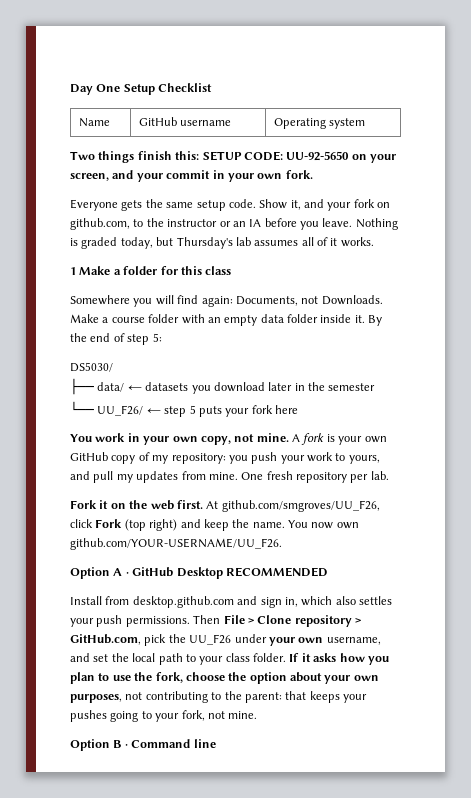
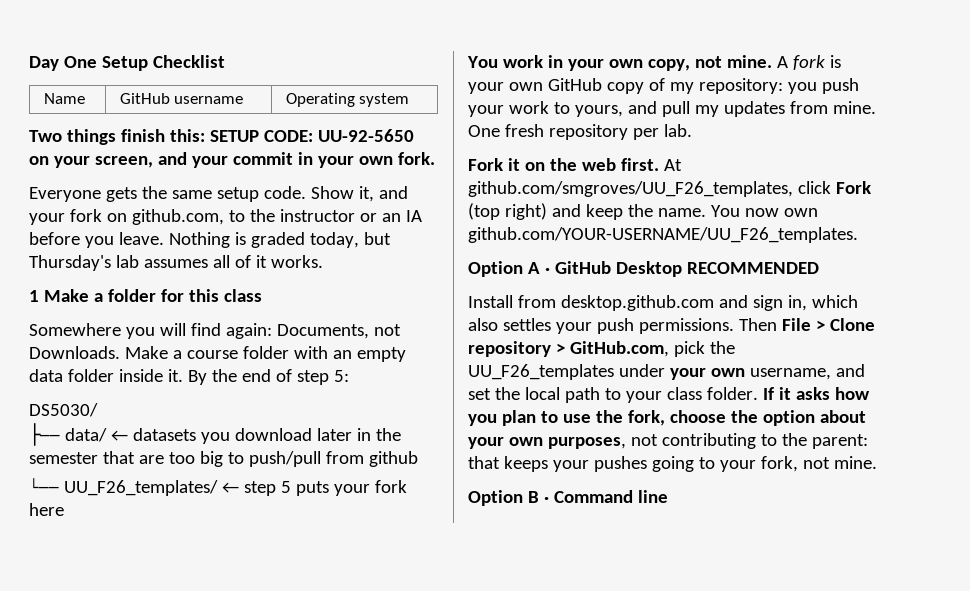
(376, 387) none -> [102,451,418,467] that are too big to push/pull from github
[97,405,144,416] UU_F26/ -> [63,480,218,496] UU_F26_templates/
[221,500,380,512] github.com/smgroves/UU_F26, -> [468,181,793,197] github.com/smgroves/UU_F26_templates,
[70,538,282,550] github.com/YOUR-USERNAME/UU_F26. -> [468,227,858,243] github.com/YOUR-USERNAME/UU_F26_templates.
[189,634,232,645] UU_F26 -> [468,364,614,380] UU_F26_templates

